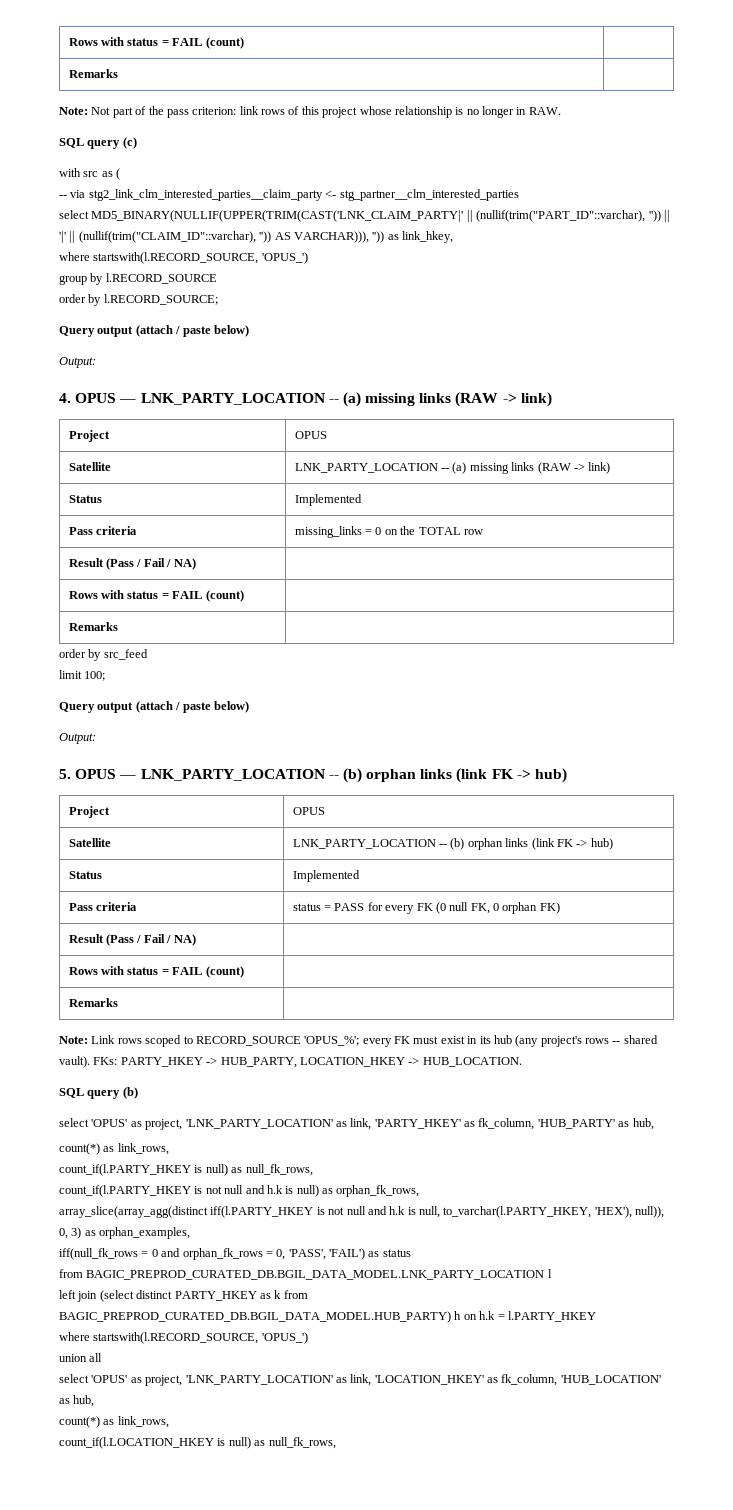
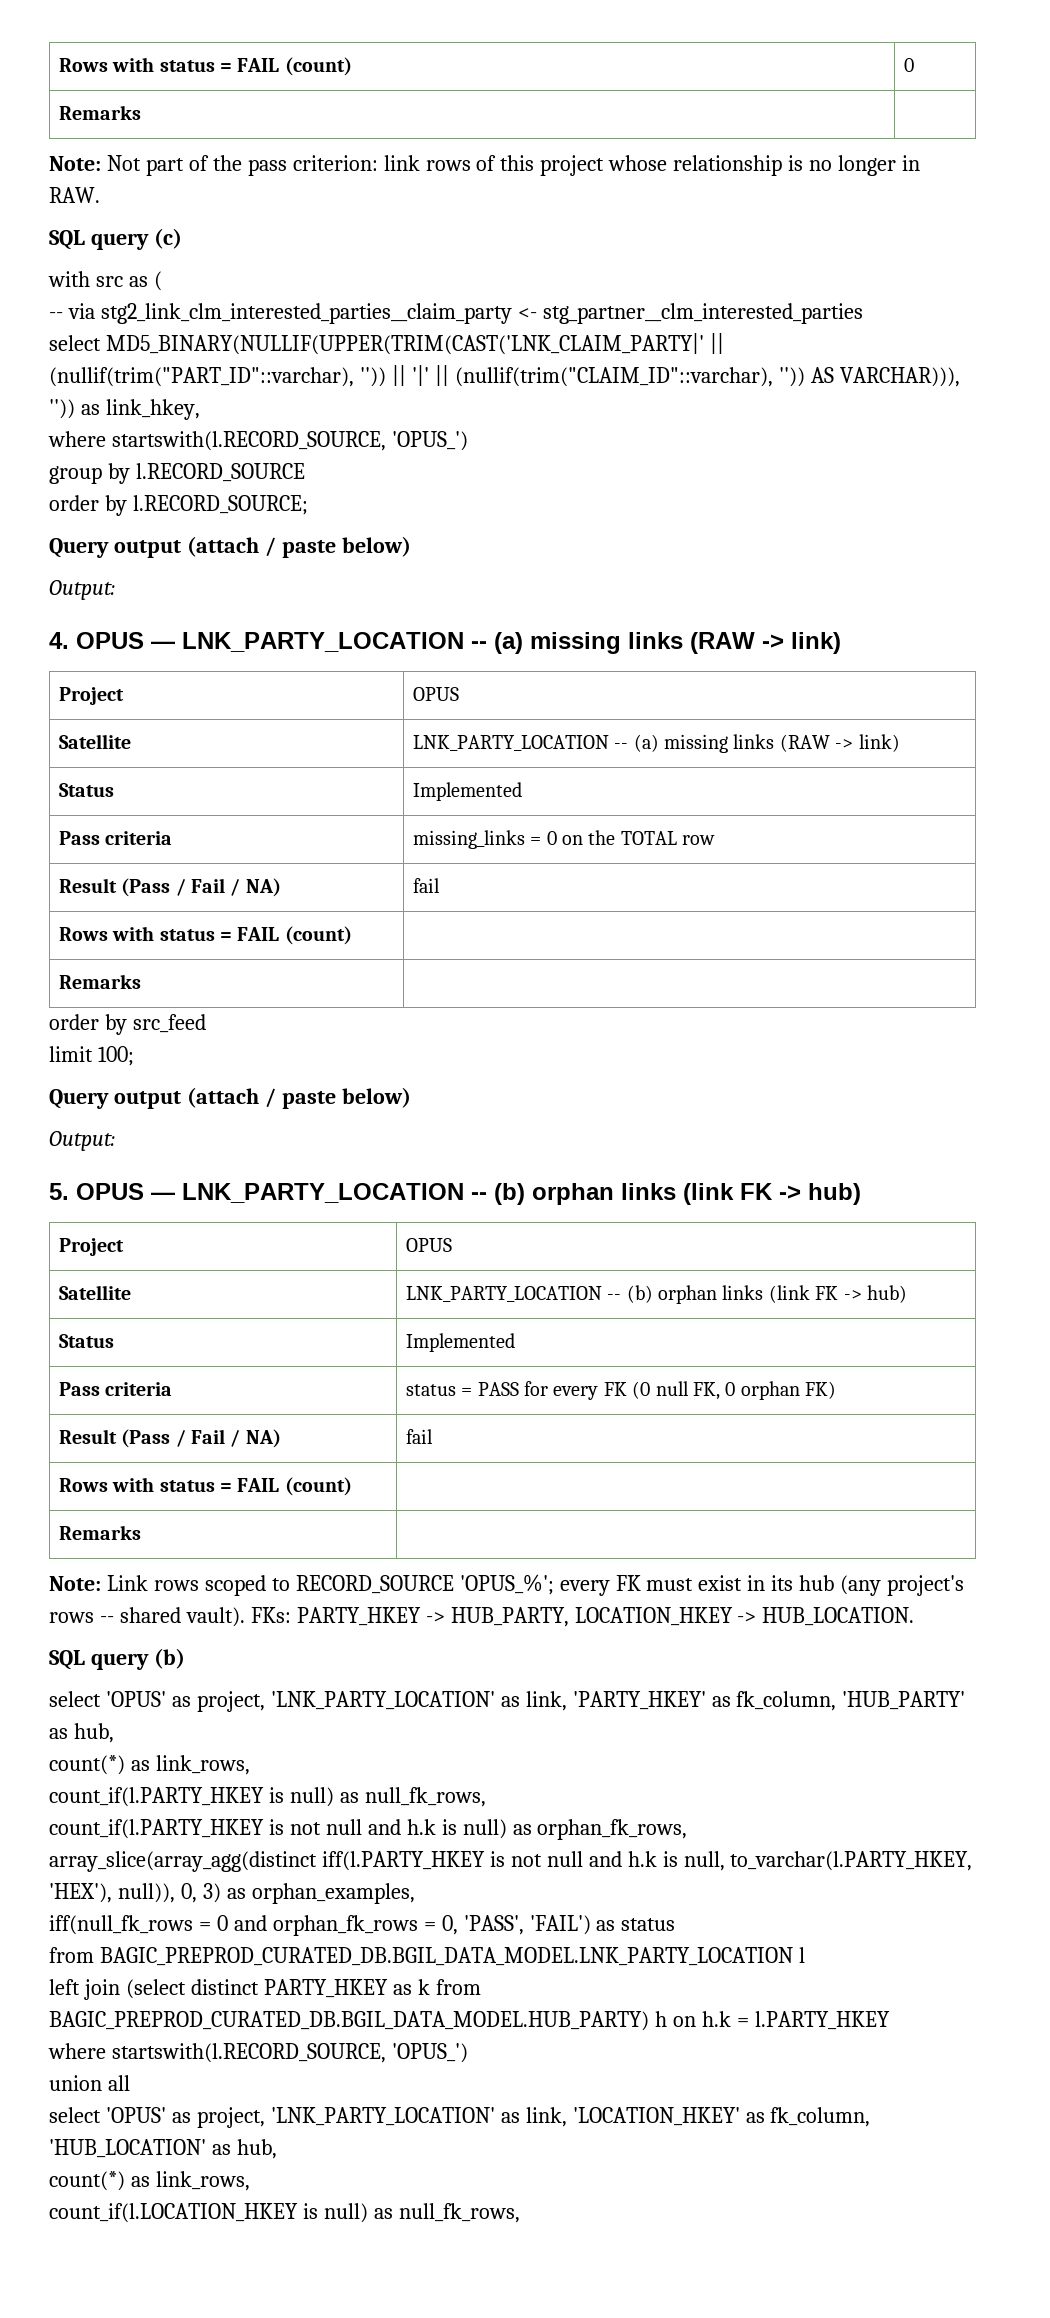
[68,37,244,49] Rows with status = FAIL (count) | -> [58,57,352,76] [903,58,914,72] Rows with status = FAIL (count) | 0
(196, 564) none -> [412,878,440,893] fail
(196, 940) none -> [405,1429,433,1444] fail

